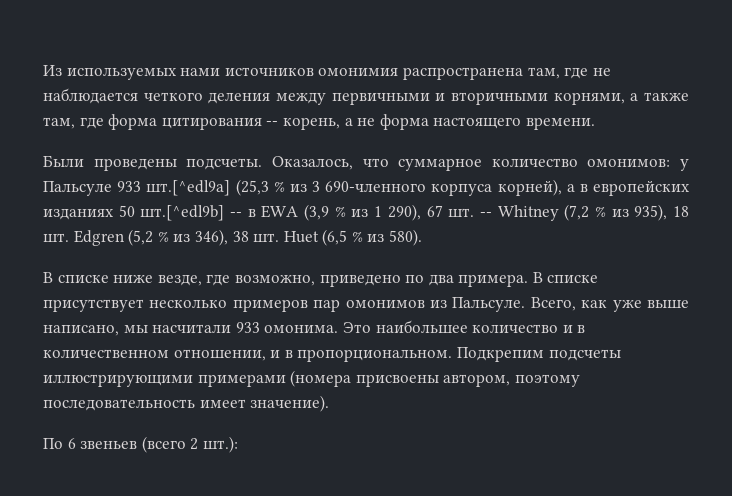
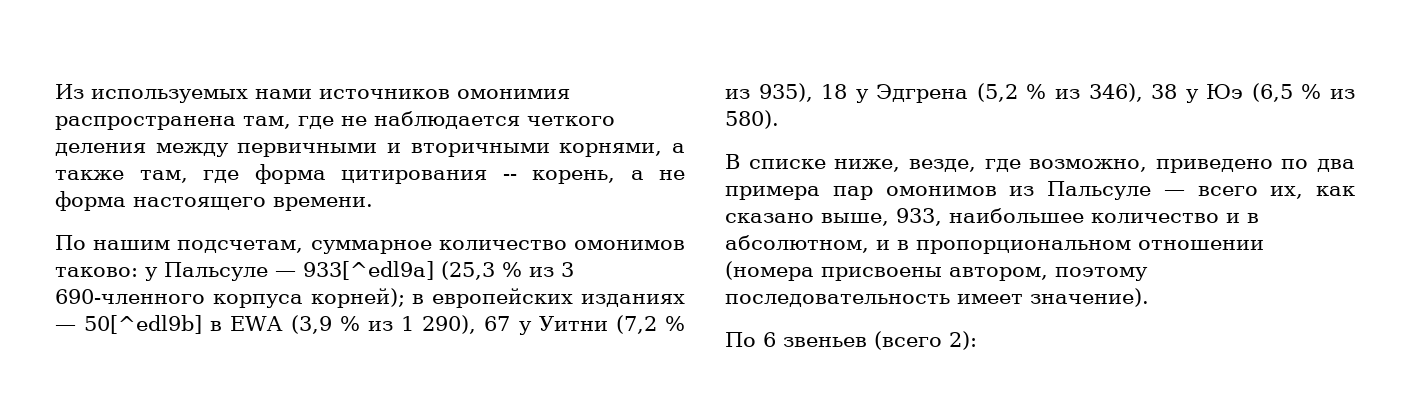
[43,155,689,171] [43,180,231,196] Были проведены подсчеты. Оказалось, что суммарное количество омонимов: у Пальсуле 933 шт.[^edl9a] -> [55,235,685,254] [55,261,434,281] По нашим подсчетам, суммарное количество омонимов таково: у Пальсуле — 933[^edl9a]
[497,179,575,196] корней), а -> [310,288,405,308] корней);
[118,205,243,221] 50 шт.[^edl9b] -- -> [55,315,203,334] — 50[^edl9b]
[448,205,559,221] шт. -- Whitney -> [518,316,608,335] у Уитни
[43,230,124,246] шт. Edgren -> [855,84,969,103] у Эдгрена
[253,231,319,243] шт. Huet -> [1185,84,1244,103] у Юэ
[113,275,154,283] ниже -> [834,159,901,172] ниже,
[458,272,599,287] [43,297,689,312] [43,320,586,336] [43,347,621,362] [43,374,286,387] примера. В списке присутствует несколько примеров пар омонимов из Пальсуле. Всего, как уже выше написано, мы насчитали 933 омонима. Это наибольшее количество и в количественном отношении, и в пропорциональном. Подкрепим подсчеты иллюстрирующими примерами -> [725,181,1355,200] [725,208,1259,226] [725,235,1264,254] примера пар омонимов из Пальсуле — всего их, как сказано выше, 933, наибольшее количество и в абсолютном, и в пропорциональном отношении
[190,436,238,453] 2 шт.): -> [949,331,977,350] 2):

